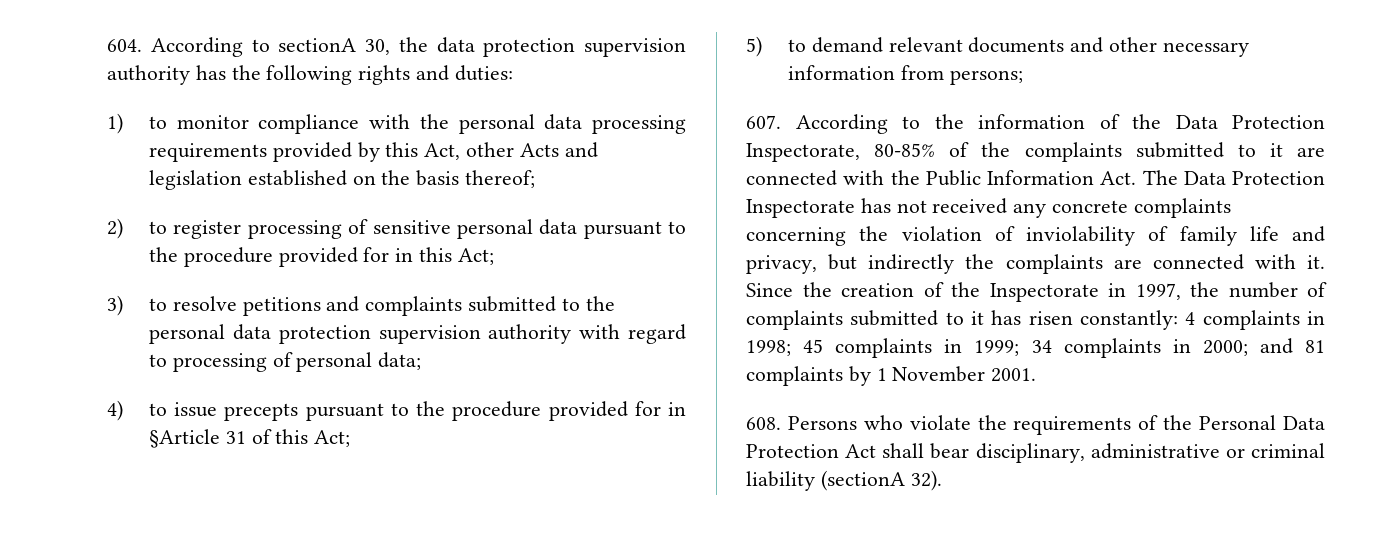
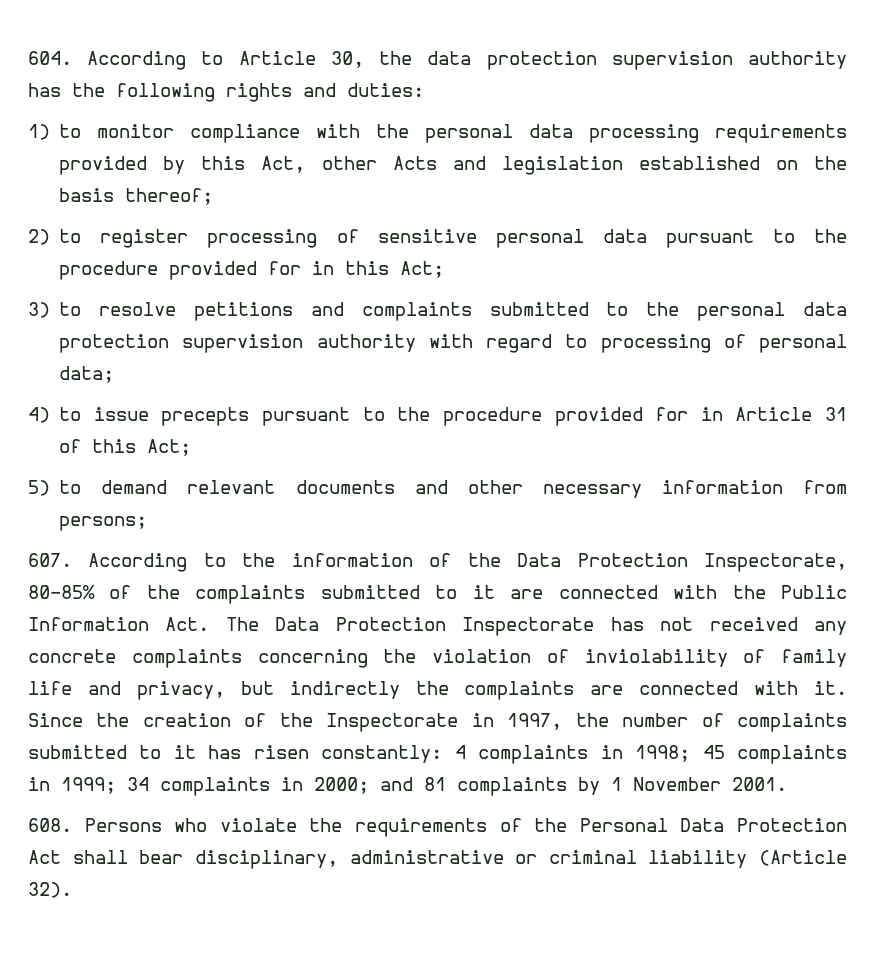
[278,38,357,52] sectionA -> [238,51,316,65] Article
[148,429,220,448] §Article -> [735,407,813,421] Article
[820,470,905,491] (sectionA -> [759,850,847,866] (Article

